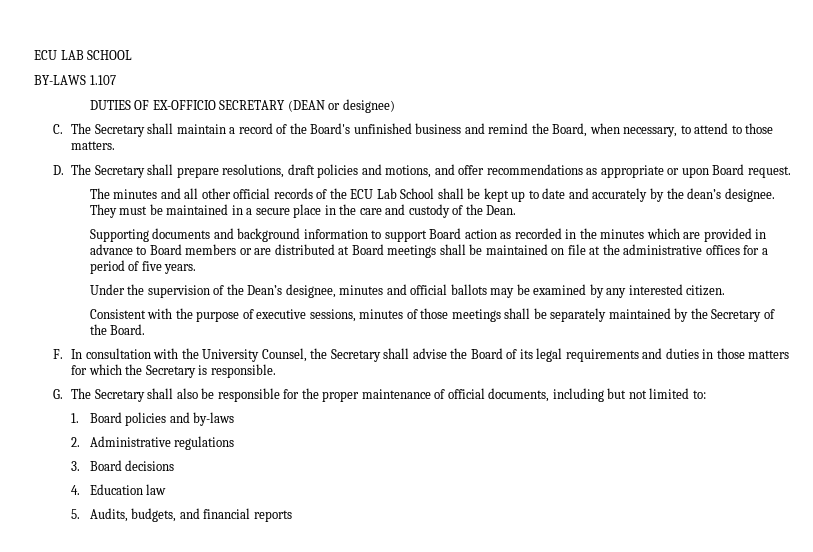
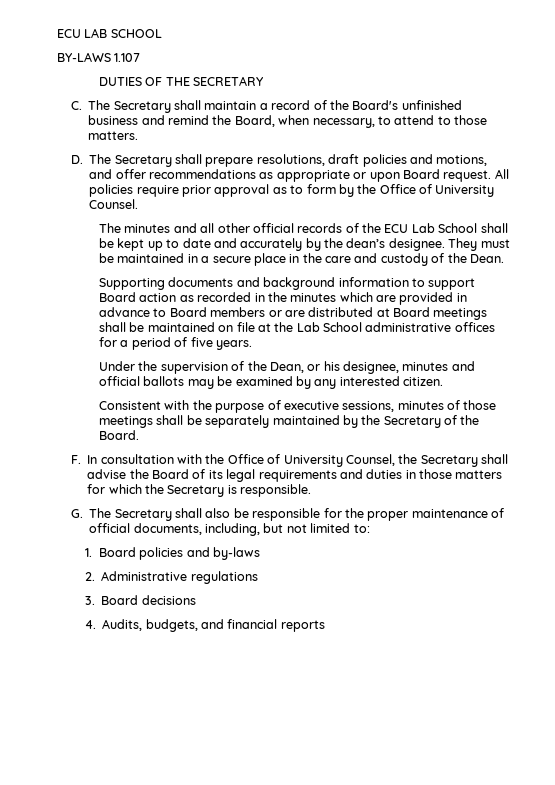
[152,100,216,110] EX-OFFICIO -> [165,77,190,86] THE
[287,99,395,113] (DEAN or designee) -> (265, 81) none
(791, 172) none -> [494,169,509,179] [89,184,495,197] [89,199,139,209] All policies require prior approval as to form by the Office of University Counsel.
(620, 249) none -> [296,322,363,332] Lab School
[247,285,283,295] Dean’s -> [269,361,340,373] Dean, or his
(199, 353) none -> [227,454,281,464] Office of
[552,388,604,402] including -> [205,523,261,536] including,
[89,484,167,495] [71,509,81,519] Education law // 5. -> (97, 624) none

